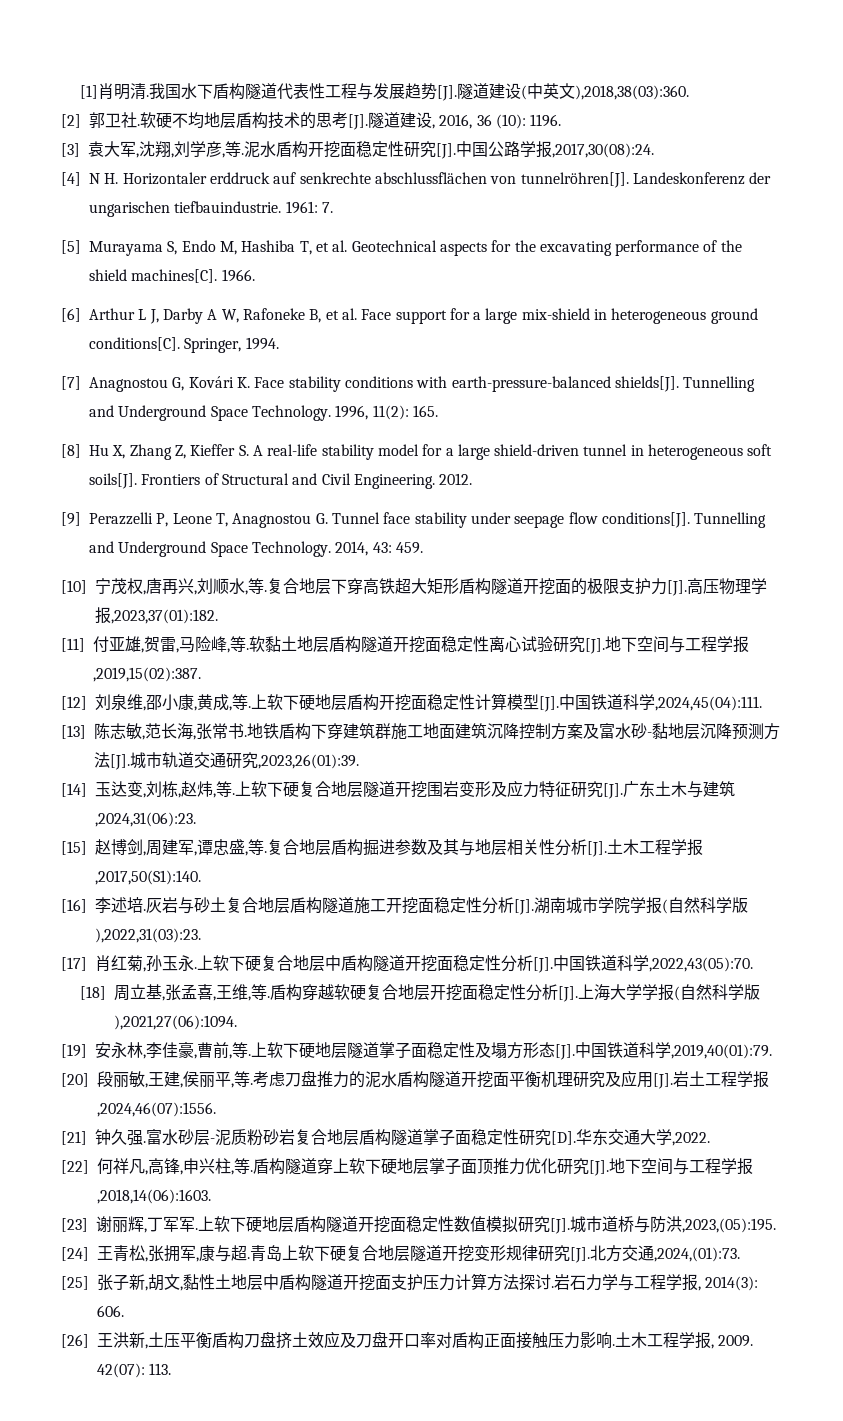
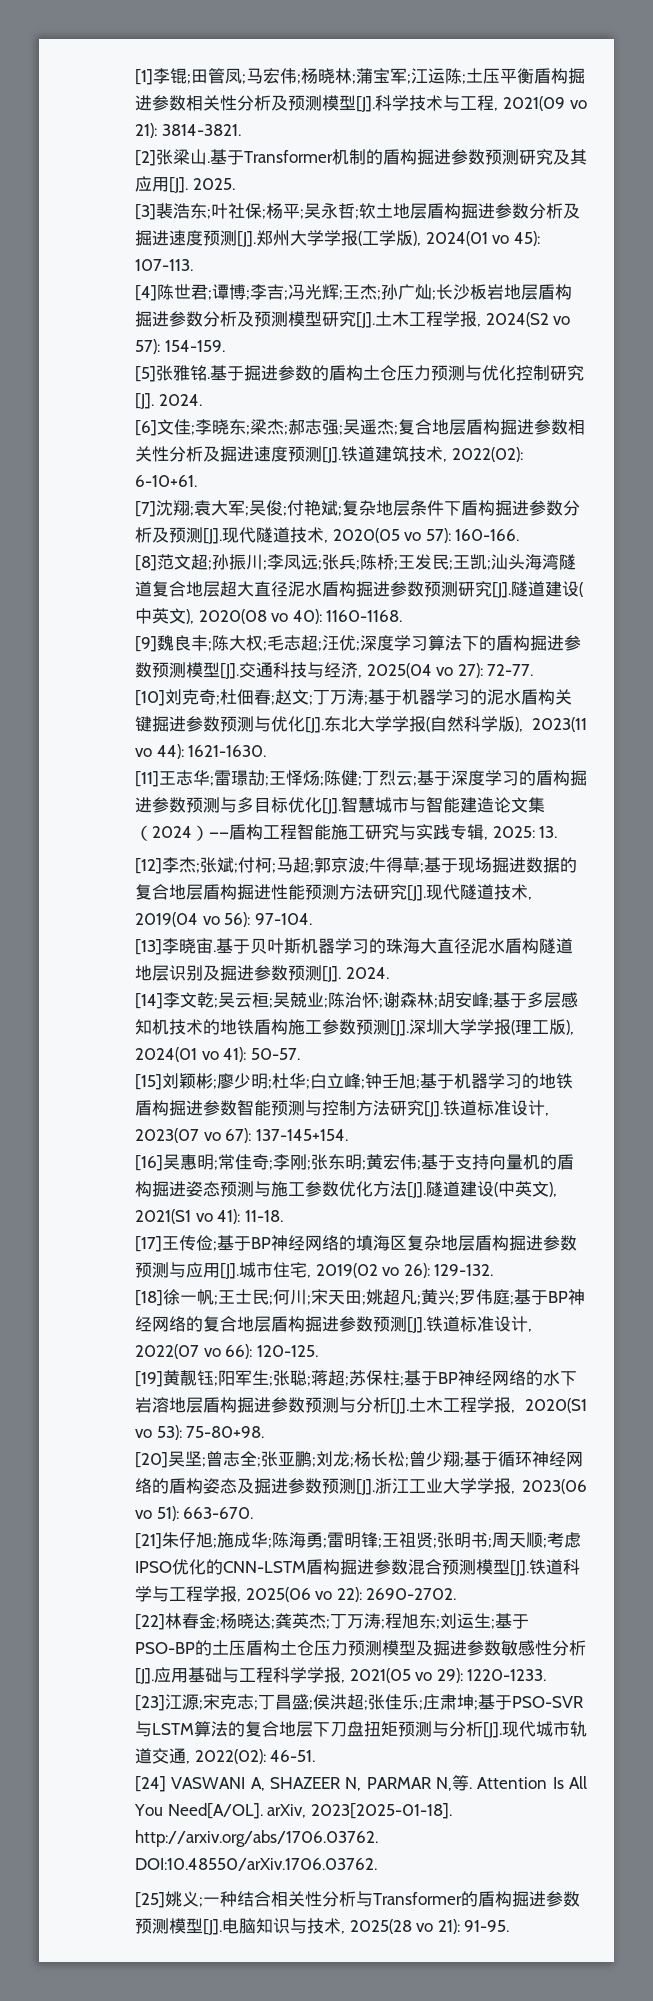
[98,83,690,101] [61,112,562,130] [61,141,654,159] [61,172,772,188] [89,201,333,217] [61,240,742,256] [89,269,255,283] [61,308,758,324] [89,337,279,353] [61,376,756,392] [89,405,438,421] [61,444,773,460] [89,473,473,489] [61,512,767,528] [89,541,423,557] [61,578,767,596] [95,607,218,624] [61,636,749,654] [93,667,201,682] [61,693,762,712] [61,723,780,740] [94,752,359,770] [61,780,735,799] [95,812,196,827] [61,839,703,857] [95,870,201,885] [61,897,748,915] [95,928,201,943] [61,955,753,973] [80,984,611,1002] 肖明清.我国水下盾构隧道代表性工程与发展趋势[J].隧道建设(中英文),2018,38(03):360. // [2]郭卫社.软硬不均地层盾构技术的思考[J].隧道建设, 2016, 36 (10): 1196. // [3]袁大军,沈翔,刘学彦,等.泥水盾构开挖面稳定性研究[J].中国公路学报,2017,30(08):24. // [4] N H. Horizontaler erddruck auf senkrechte abschlussflächen von tunnelröhren[J]. Landeskonferenz der ungarischen tiefbauindustrie. 1961: 7. // [5] Murayama S, Endo M, Hashiba T, et al. Geotechnical aspects for the excavating performance of the shield machines[C]. 1966. // [6] Arthur L J, Darby A W, Rafoneke B, et al. Face support for a large mix-shield in heterogeneous ground conditions[C]. Springer, 1994. // [7] Anagnostou G, Kovári K. Face stability conditions with earth-pressure-balanced shields[J]. Tunnelling and Underground Space Technology. 1996, 11(2): 165. // [8] Hu X, Zhang Z, Kieffer S. A real-life stability model for a large shield-driven tunnel in heterogeneous soft soils[J]. Frontiers of Structural and Civil Engineering. 2012. // [9] Perazzelli P, Leone T, Anagnostou G. Tunnel face stability under seepage flow conditions[J]. Tunnelling and Underground Space Technology. 2014, 43: 459. // [10]宁茂权,唐再兴,刘顺水,等.复合地层下穿高铁超大矩形盾构隧道开挖面的极限支护力[J].高压物理学报,2023,37(01):182. // [11]付亚雄,贺雷,马险峰,等.软黏土地层盾构隧道开挖面稳定性离心试验研究[J].地下空间与工程学报,2019,15(02):387. // [12]刘泉维,邵小康,黄成,等.上软下硬地层盾构开挖面稳定性计算模型[J].中国铁道科学,2024,45(04):111. // [13]陈志敏,范长海,张常书.地铁盾构下穿建筑群施工地面建筑沉降控制方案及富水砂-黏地层沉降预测方法[J].城市轨道交通研究,2023,26(01):39. // [14]玉达变,刘栋,赵炜,等.上软下硬复合地层隧道开挖围岩变形及应力特征研究[J].广东土木与建筑,2024,31(06):23. // [15]赵博剑,周建军,谭忠盛,等.复合地层盾构掘进参数及其与地层相关性分析[J].土木工程学报,2017,50(S1):140. // [16]李述培.灰岩与砂土复合地层盾构隧道施工开挖面稳定性分析[J].湖南城市学院学报(自然科学版),2022,31(03):23. // [17]肖红菊,孙玉永.上软下硬复合地层中盾构隧道开挖面稳定性分析[J].中国铁道科学,2022,43(05):70. // [18]周立基,张孟喜,王维,等.盾构穿越软硬复合地层开挖面稳定性分析[J].上海 -> [152,68,585,84] [134,95,587,112] [134,123,241,138] [134,149,587,166] [134,176,235,193] [134,203,580,220] [134,230,540,247] [134,259,193,271] [134,284,572,301] [134,311,571,328] [134,339,225,354] [134,365,584,382] [134,393,202,409] [134,419,585,436] [134,446,523,463] [134,475,197,487] [134,500,580,517] [134,527,520,544] [134,554,576,571] [134,581,584,598] [134,608,403,624] [134,635,581,652] [134,662,534,679] [134,689,572,706] [134,716,358,733] 李锟;田管凤;马宏伟;杨晓林;蒲宝军;江运陈;土压平衡盾构掘进参数相关性分析及预测模型[J].科学技术与工程, 2021(09 vo 21): 3814-3821. // [2]张梁山.基于Transformer机制的盾构掘进参数预测研究及其应用[J]. 2025. // [3]裴浩东;叶社保;杨平;吴永哲;软土地层盾构掘进参数分析及掘进速度预测[J].郑州大学学报(工学版), 2024(01 vo 45): 107-113. // [4]陈世君;谭博;李吉;冯光辉;王杰;孙广灿;长沙板岩地层盾构掘进参数分析及预测模型研究[J].土木工程学报, 2024(S2 vo 57): 154-159. // [5]张雅铭.基于掘进参数的盾构土仓压力预测与优化控制研究[J]. 2024. // [6]文佳;李晓东;梁杰;郝志强;吴遥杰;复合地层盾构掘进参数相关性分析及掘进速度预测[J].铁道建筑技术, 2022(02): 6-10+61. // [7]沈翔;袁大军;吴俊;付艳斌;复杂地层条件下盾构掘进参数分析及预测[J].现代隧道技术, 2020(05 vo 57): 160-166. // [8]范文超;孙振川;李凤远;张兵;陈桥;王发民;王凯;汕头海湾隧道复合地层超大直径泥水盾构掘进参数预测研究[J].隧道建设(中英文), 2020(08 vo 40): 1160-1168. // [9]魏良丰;陈大权;毛志超;汪优;深度学习算法下的盾构掘进参数预测模型[J].交通科技与经济, 2025(04 vo 27): 72-77. // [10]刘克奇;杜佃春;赵文;丁万涛;基于机器学习的泥水盾构关键掘进参数预测与优化[J].东北
[114,1015,238,1030] [61,1042,772,1060] [61,1070,769,1089] [97,1102,216,1117] [61,1129,710,1146] [61,1158,753,1176] [97,1189,211,1204] [61,1216,776,1234] [61,1245,740,1263] [61,1273,759,1291] [97,1305,124,1317] [61,1331,754,1349] [97,1363,172,1378] ),2021,27(06):1094. // [19]安永林,李佳豪,曹前,等.上软下硬地层隧道掌子面稳定性及塌方形态[J].中国铁道科学,2019,40(01):79. // [20]段丽敏,王建,侯丽平,等.考虑刀盘推力的泥水盾构隧道开挖面平衡机理研究及应用[J].岩土工程学报,2024,46(07):1556. // [21]钟久强.富水砂层-泥质粉砂岩复合地层盾构隧道掌子面稳定性研究[D].华东交通大学,2022. // [22]何祥凡,高锋,申兴柱,等.盾构隧道穿上软下硬地层掌子面顶推力优化研究[J].地下空间与工程学报,2018,14(06):1603. // [23]谢丽辉,丁军军.上软下硬地层盾构隧道开挖面稳定性数值模拟研究[J].城市道桥与防洪,2023,(05):195. // [24]王青松,张拥军,康与超.青岛上软下硬复合地层隧道开挖变形规律研究[J].北方交通,2024,(01):73. // [25]张子新,胡文,黏性土地层中盾构隧道开挖面支护压力计算方法探讨.岩石力学与工程学报, 2014(3): 606. // [26]王洪新,土压平衡盾构刀盘挤土效应及刀盘开口率对盾构正面接触压力影响.土木工程学报, 2009. 42(07): 113. -> [514,717,587,732] [134,744,267,759] [134,770,587,787] [134,796,545,814] [134,823,558,841] [134,857,577,874] [134,884,532,901] [134,912,312,927] [134,938,573,955] [134,965,389,982] [134,992,578,1009] [134,1019,574,1036] [134,1047,300,1062] [134,1073,573,1090] [134,1099,549,1117] [134,1128,348,1143] [134,1154,574,1171] [134,1181,557,1198] [134,1209,283,1224] [134,1235,577,1252] [134,1262,494,1279] [134,1289,585,1306] [134,1316,532,1333] [134,1344,318,1359] [134,1370,577,1387] [134,1397,587,1414] [134,1425,265,1440] [134,1451,583,1468] [134,1478,587,1495] [134,1506,254,1521] [134,1532,581,1549] [134,1559,580,1576] [134,1586,457,1602] [134,1613,529,1630] [134,1640,586,1656] [134,1667,547,1684] [134,1694,583,1711] [134,1721,587,1738] [134,1748,316,1764] [134,1775,587,1792] [133,1803,452,1819] [134,1830,378,1847] [134,1858,377,1871] [134,1891,580,1908] [134,1918,510,1935] ), 2023(11 vo 44): 1621-1630. // [11]王志华;雷璟劼;王怿炀;陈健;丁烈云;基于深度学习的盾构掘进参数预测与多目标优化[J].智慧城市与智能建造论文集（2024）——盾构工程智能施工研究与实践专辑, 2025: 13. // [12]李杰;张斌;付柯;马超;郭京波;牛得草;基于现场掘进数据的复合地层盾构掘进性能预测方法研究[J].现代隧道技术, 2019(04 vo 56): 97-104. // [13]李晓宙.基于贝叶斯机器学习的珠海大直径泥水盾构隧道地层识别及掘进参数预测[J]. 2024. // [14]李文乾;吴云桓;吴兢业;陈治怀;谢森林;胡安峰;基于多层感知机技术的地铁盾构施工参数预测[J].深圳大学学报(理工版), 2024(01 vo 41): 50-57. // [15]刘颖彬;廖少明;杜华;白立峰;钟壬旭;基于机器学习的地铁盾构掘进参数智能预测与控制方法研究[J].铁道标准设计, 2023(07 vo 67): 137-145+154. // [16]吴惠明;常佳奇;李刚;张东明;黄宏伟;基于支持向量机的盾构掘进姿态预测与施工参数优化方法[J].隧道建设(中英文), 2021(S1 vo 41): 11-18. // [17]王传俭;基于BP神经网络的填海区复杂地层盾构掘进参数预测与应用[J].城市住宅, 2019(02 vo 26): 129-132. // [18]徐一帆;王士民;何川;宋天田;姚超凡;黄兴;罗伟庭;基于BP神经网络的复合地层盾构掘进参数预测[J].铁道标准设计, 2022(07 vo 66): 120-125. // [19]黄靓钰;阳军生;张聪;蒋超;苏保柱;基于BP神经网络的水下岩溶地层盾构掘进参数预测与分析[J].土木工程学报, 2020(S1 vo 53): 75-80+98. // [20]吴坚;曾志全;张亚鹏;刘龙;杨长松;曾少翔;基于循环神经网络的盾构姿态及掘进参数预测[J].浙江工业大学学报, 2023(06 vo 51): 663-670. // [21]朱仔旭;施成华;陈海勇;雷明锋;王祖贤;张明书;周天顺;考虑IPSO优化的CNN-LSTM盾构掘进参数混合预测模型[J].铁道科学与工程学报, 2025(06 vo 22): 2690-2702. // [22]林春金;杨晓达;龚英杰;丁万涛;程旭东;刘运生;基于PSO-BP的土压盾构土仓压力预测模型及掘进参数敏感性分析[J].应用基础与工程科学学报, 2021(05 vo 29): 1220-1233. // [23]江源;宋克志;丁昌盛;侯洪超;张佳乐;庄肃坤;基于PSO-SVR与LSTM算法的复合地层下刀盘扭矩预测与分析[J].现代城市轨道交通, 2022(02): 46-51. // [24] VASWANI A, SHAZEER N, PARMAR N,等. Attention Is All You Need[A/OL]. arXiv, 2023[2025-01-18]. http://arxiv.org/abs/1706.03762. DOI:10.48550/arXiv.1706.03762. // [25]姚义;一种结合相关性分析与Transformer的盾构掘进参数预测模型[J].电脑知识与技术, 2025(28 vo 21): 91-95.

